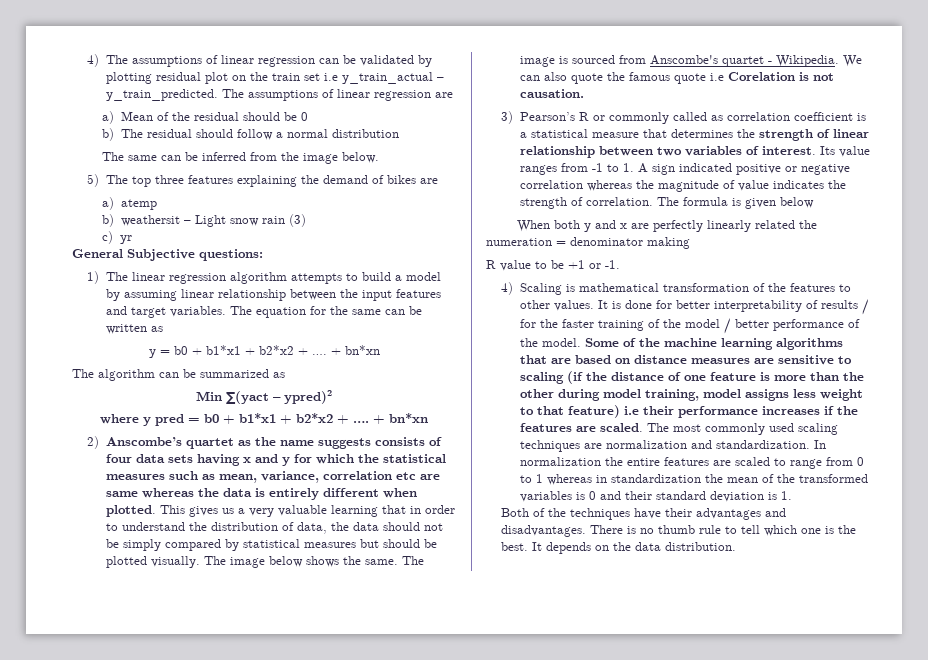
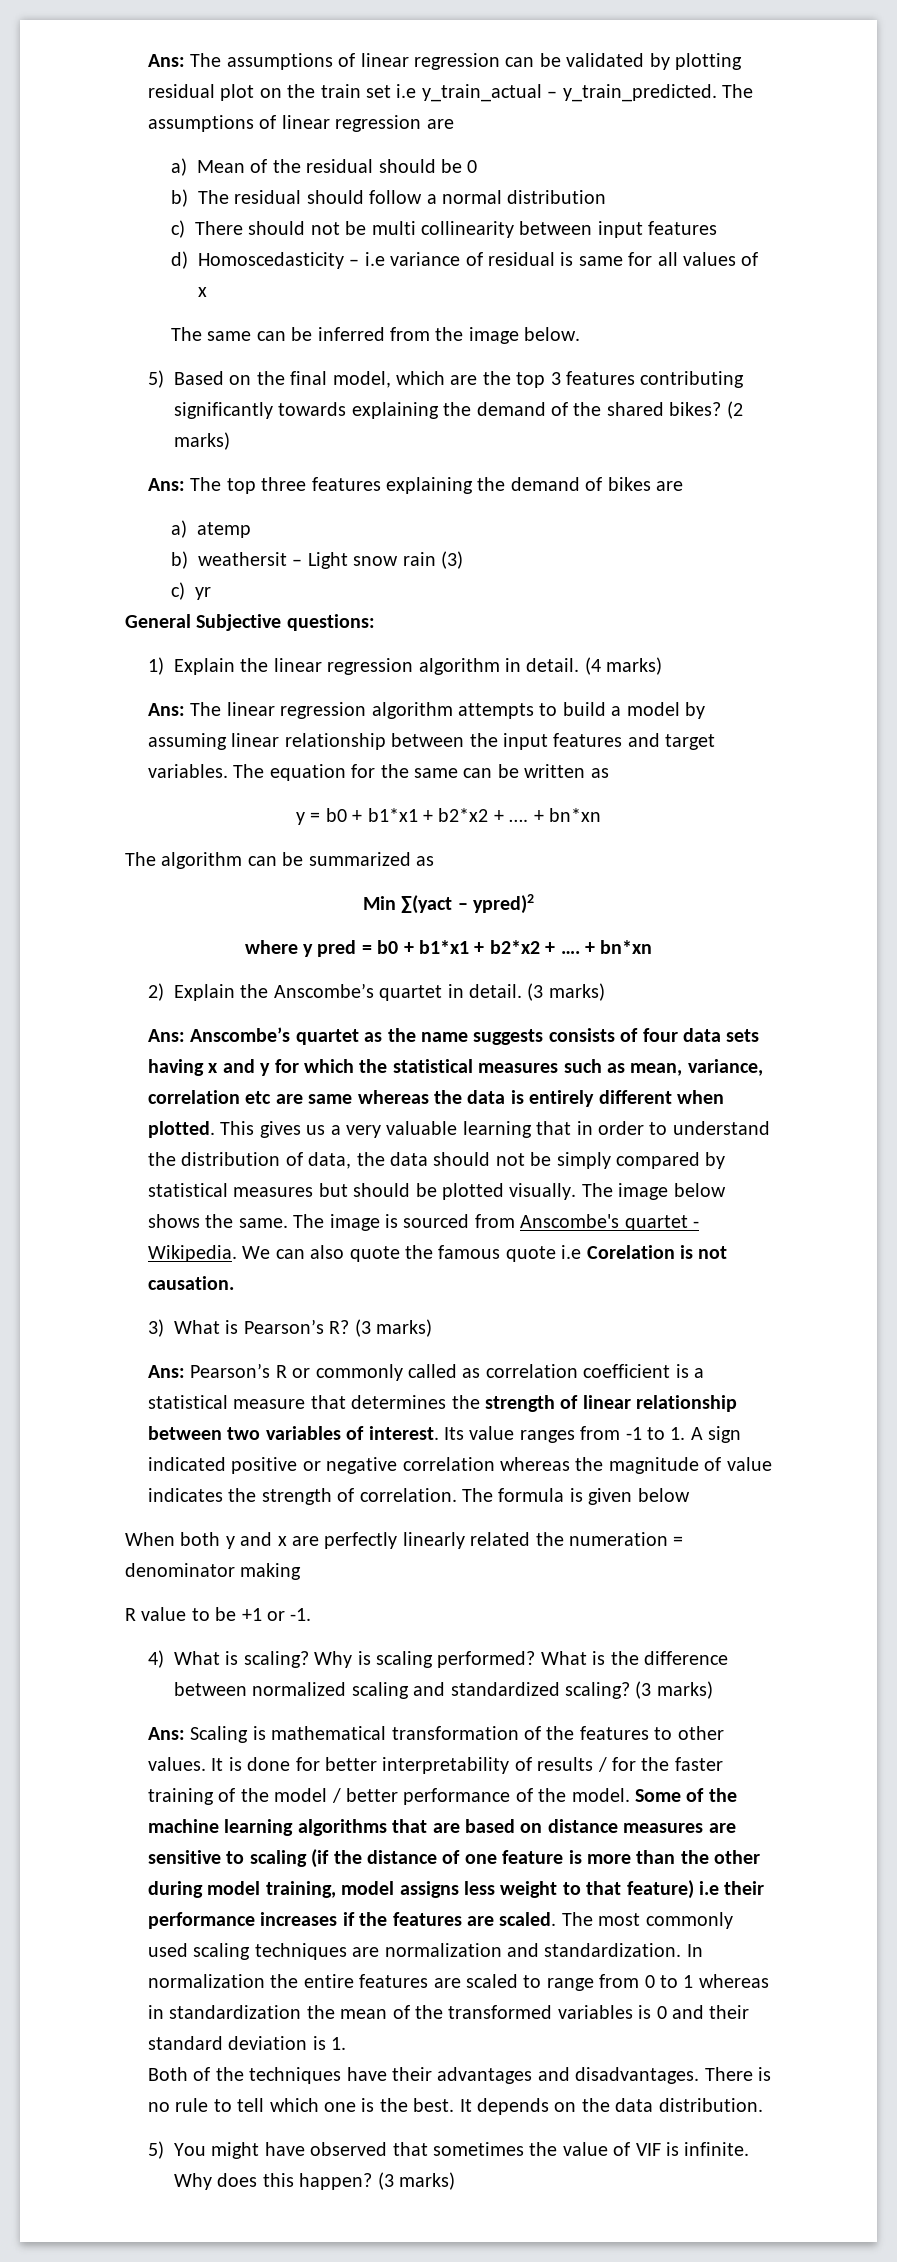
[87,54,100,67] 4) -> [147,54,185,67] Ans:
(399, 133) none -> [170,220,718,238] [170,251,759,269] [197,287,207,297] // c) There should not be multi collinearity between input features // d) Homoscedasticity – i.e variance of residual is same for all values of x
(100, 180) none -> [173,371,745,388] [173,401,743,419] [173,432,230,450] [147,478,185,491] Based on the final model, which are the top 3 features contributing significantly towards explaining the demand of the shared bikes? (2 marks) // Ans:
(100, 277) none -> [173,657,663,675] [147,703,185,716] Explain the linear regression algorithm in detail. (4 marks) // Ans:
(100, 442) none -> [173,983,605,1001] [147,1029,185,1042] Explain the Anscombe’s quartet in detail. (3 marks) // Ans:
(514, 117) none -> [173,1319,432,1337] [147,1365,185,1378] What is Pearson’s R? (3 marks) // Ans:
(514, 288) none -> [173,1651,728,1668] [173,1681,713,1699] [147,1727,185,1740] What is scaling? Why is scaling performed? What is the difference between normalized scaling and standardized scaling? (3 marks) // Ans:
[658,525,696,534] thumb -> (170, 2107) none
(737, 546) none -> [147,2141,750,2159] [173,2172,455,2190] // 5) You might have observed that sometimes the value of VIF is infinite. Why does this happen? (3 marks)

